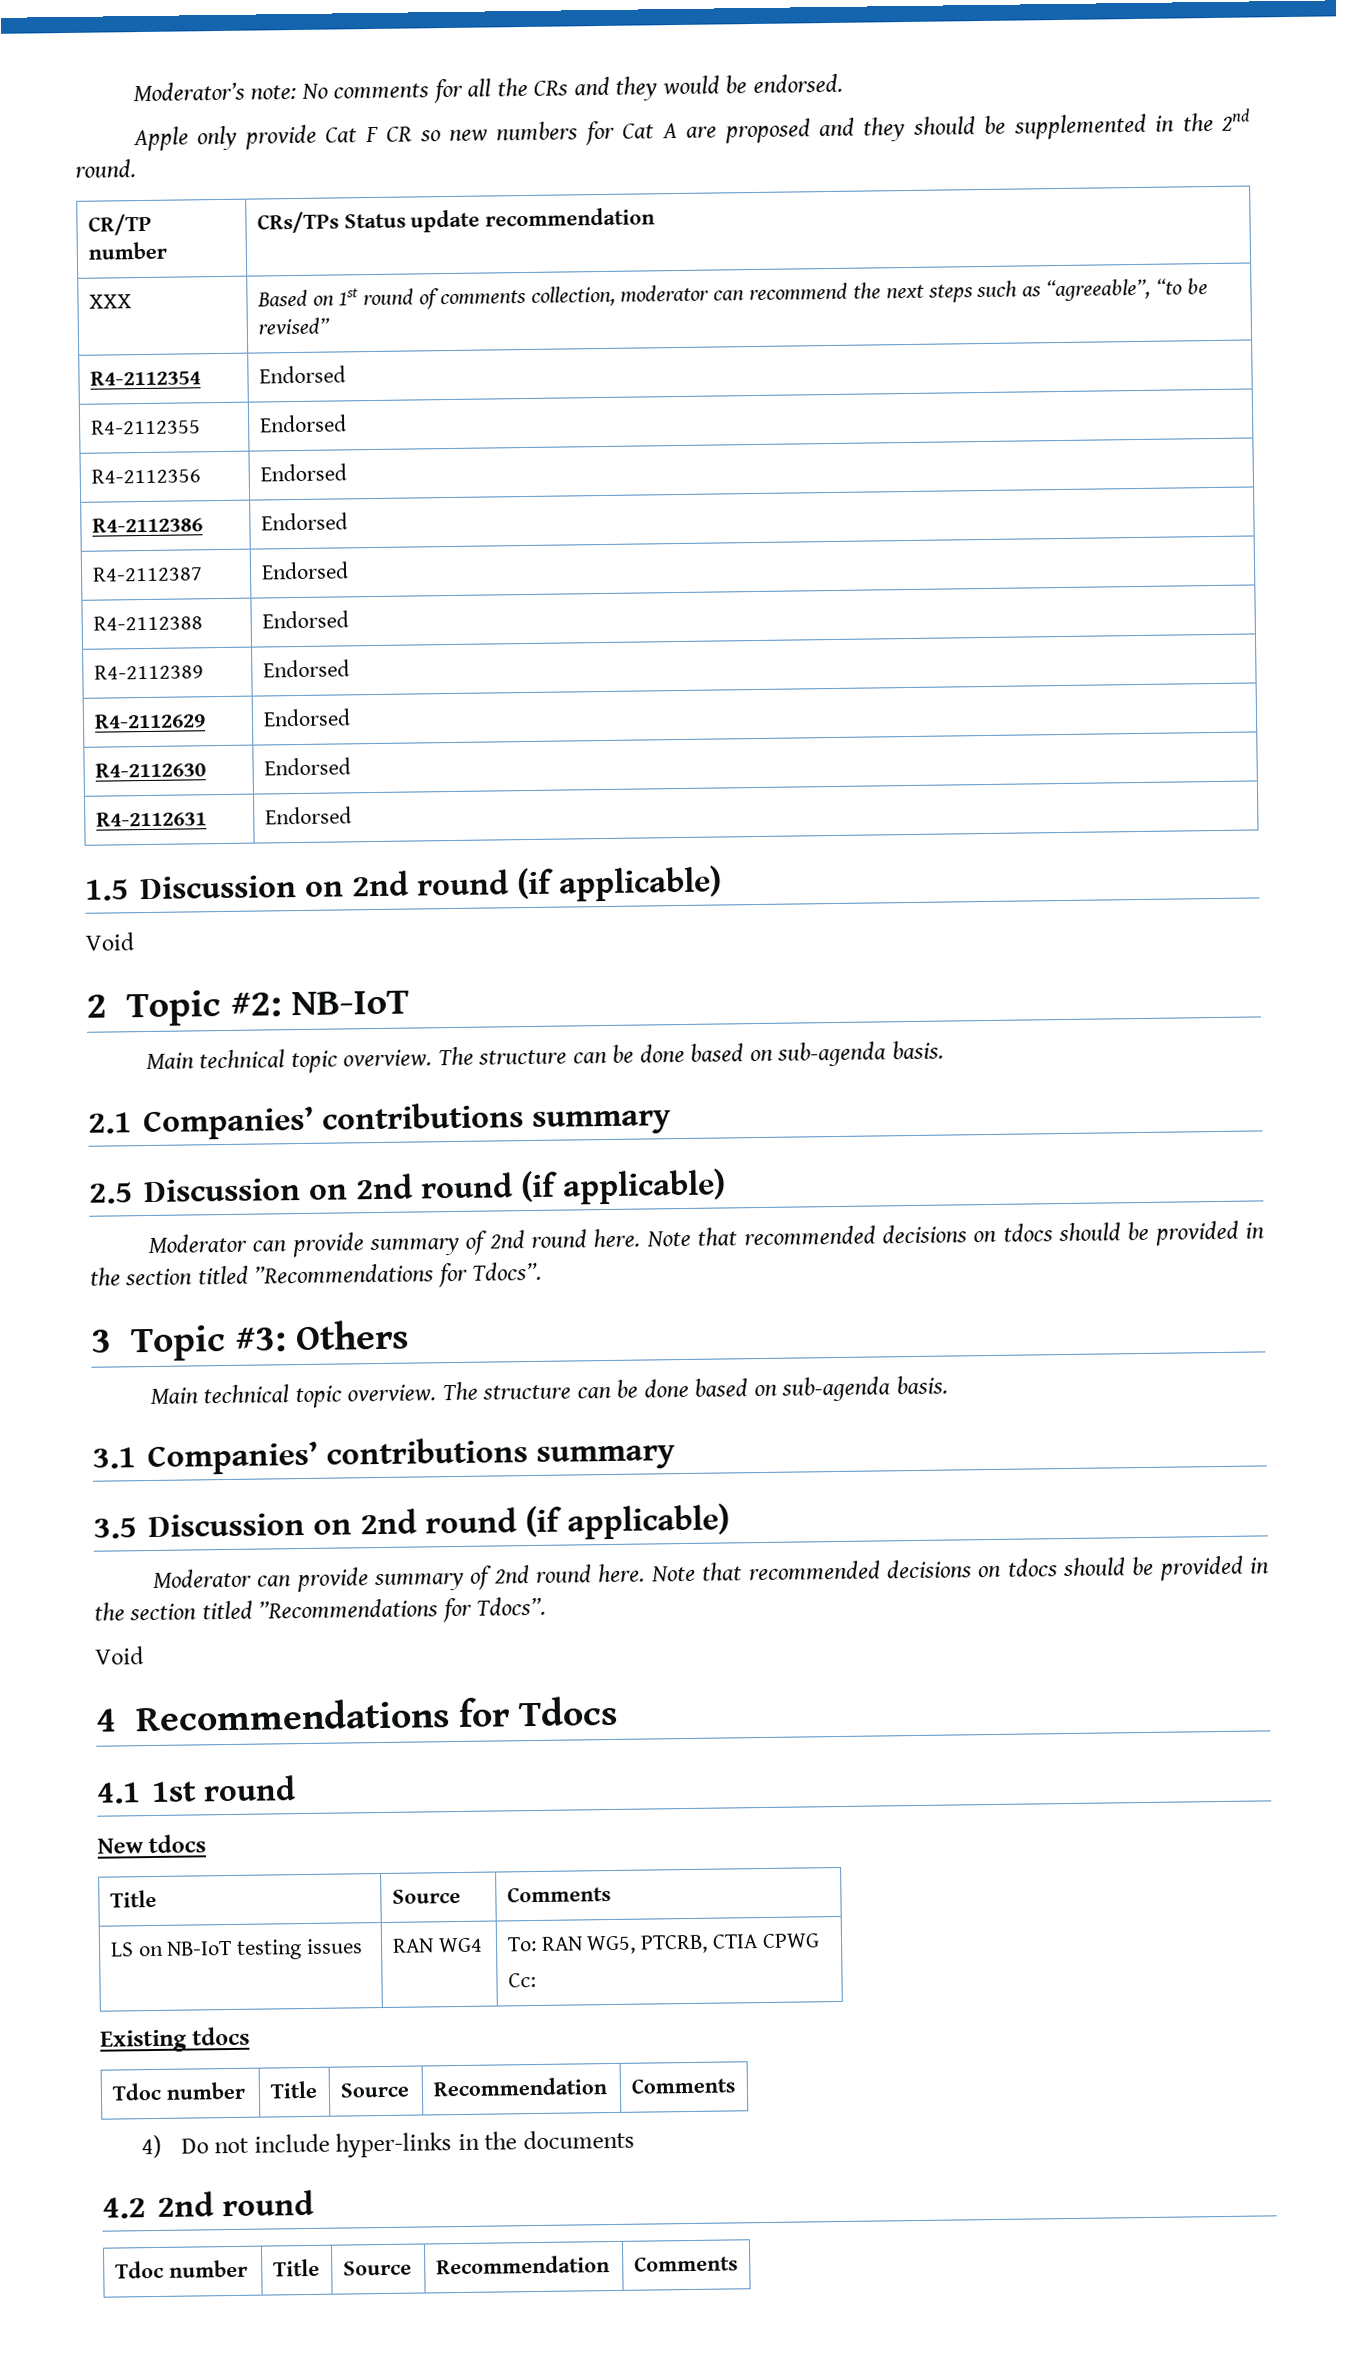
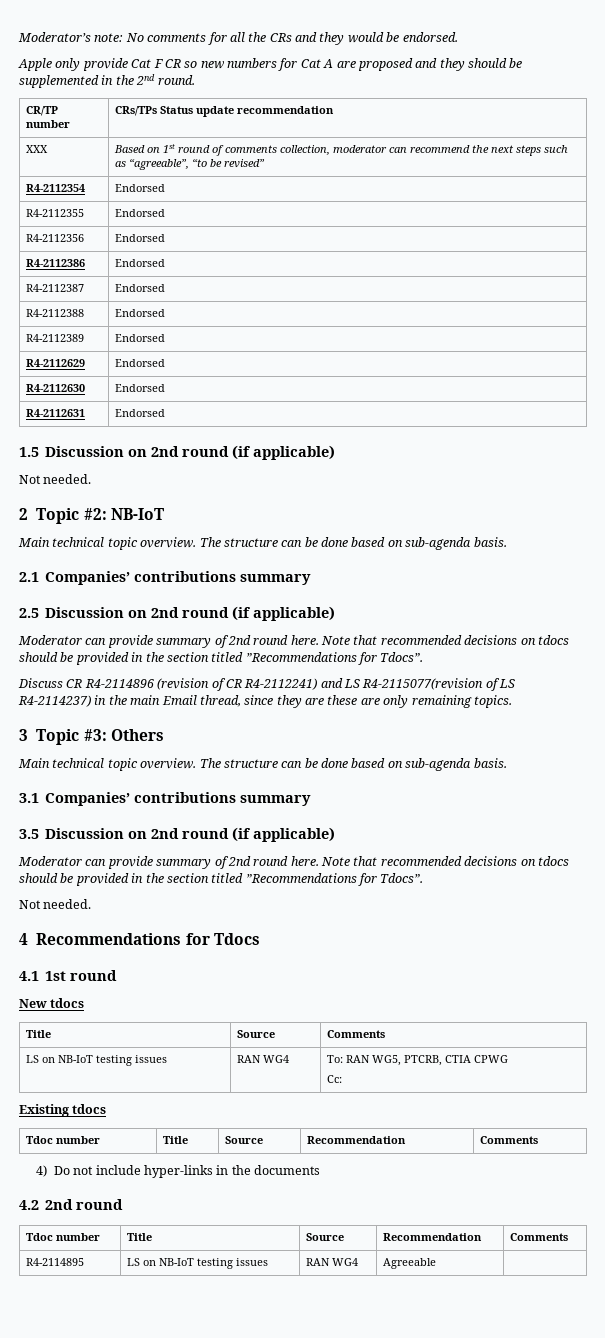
[85,932,134,951] Void -> [19,474,92,484] Not needed.
(543, 1271) none -> [18,678,516,691] [18,695,512,708] // Discuss CR R4-2114896 (revision of CR R4-2112241) and LS R4-2115077(revision of LS R4-2114237) in the main Email thread, since they are these are only remaining topics.
[95,1646,144,1665] Void -> [19,899,92,909] Not needed.
(738, 2263) none -> [26,1258,85,1266] [127,1258,269,1269] [306,1258,359,1266] [383,1258,437,1269] // R4-2114895 | LS on NB-IoT testing issues | RAN WG4 | Agreeable |

